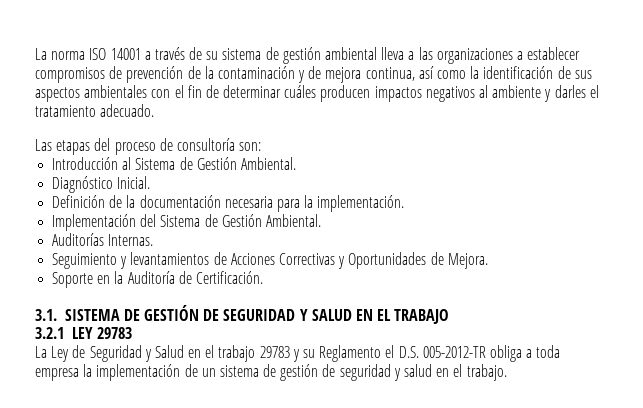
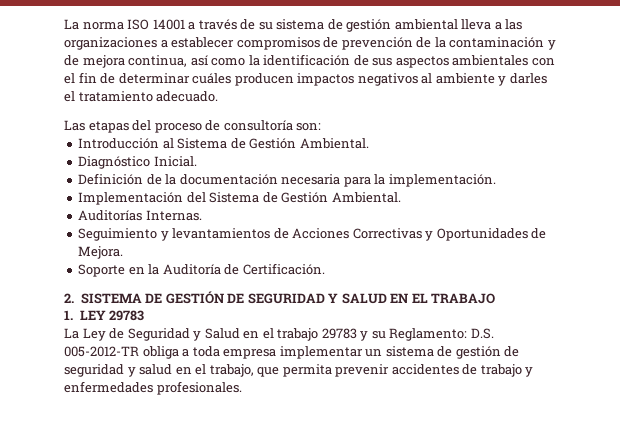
[35,309,57,321] 3.1. -> [64,293,74,303] 2.
[35,327,64,339] 3.2.1 -> [64,310,73,320] 1.
[319,345,395,362] Reglamento el -> [389,328,468,341] Reglamento:
[83,364,198,381] la implementación de -> [279,346,363,359] implementar
[466,364,507,381] trabajo. -> [209,364,534,377] [64,381,242,395] trabajo, que permita prevenir accidentes de trabajo y enfermedades profesionales.

